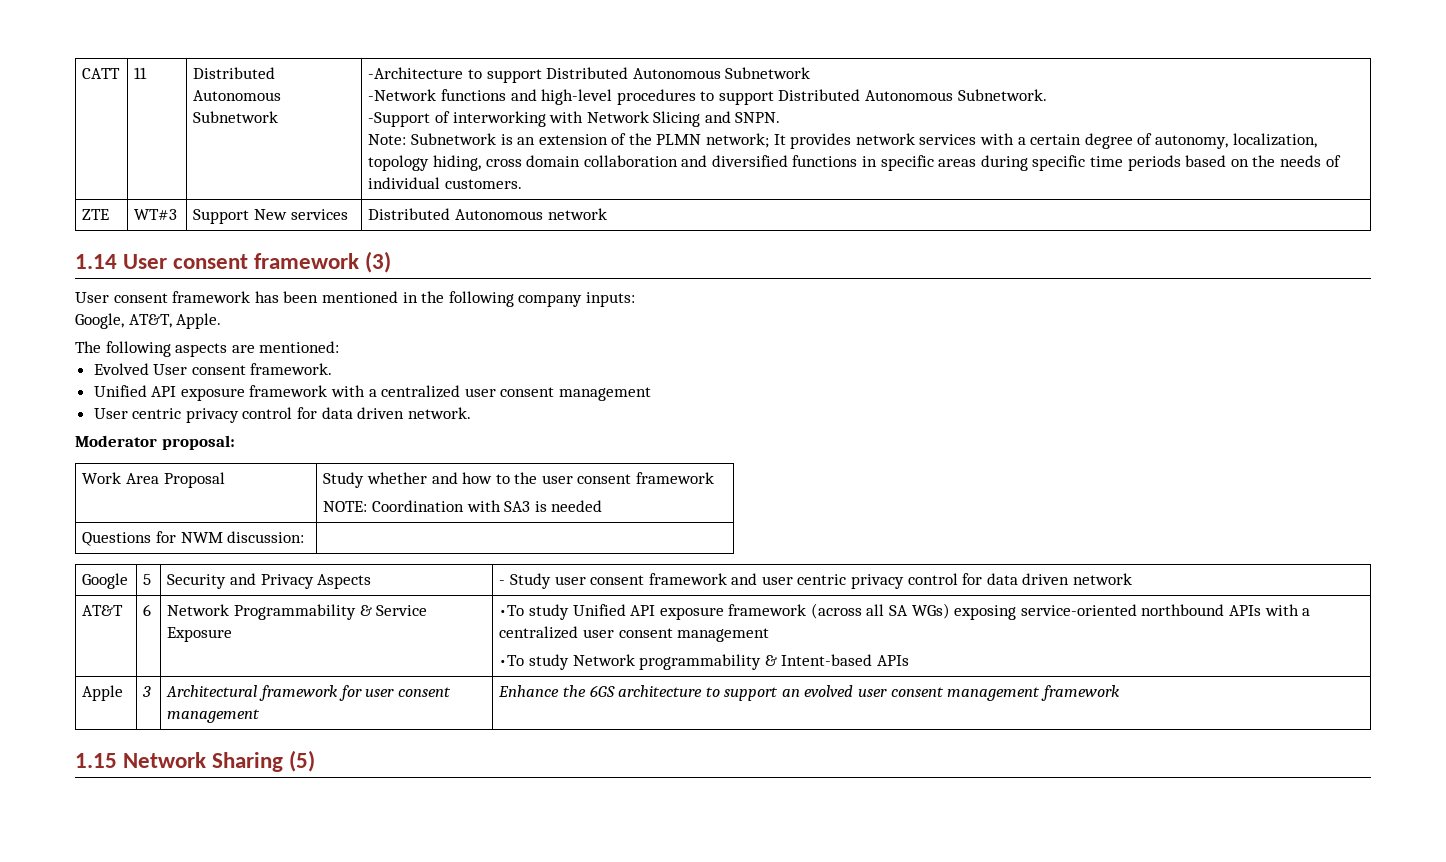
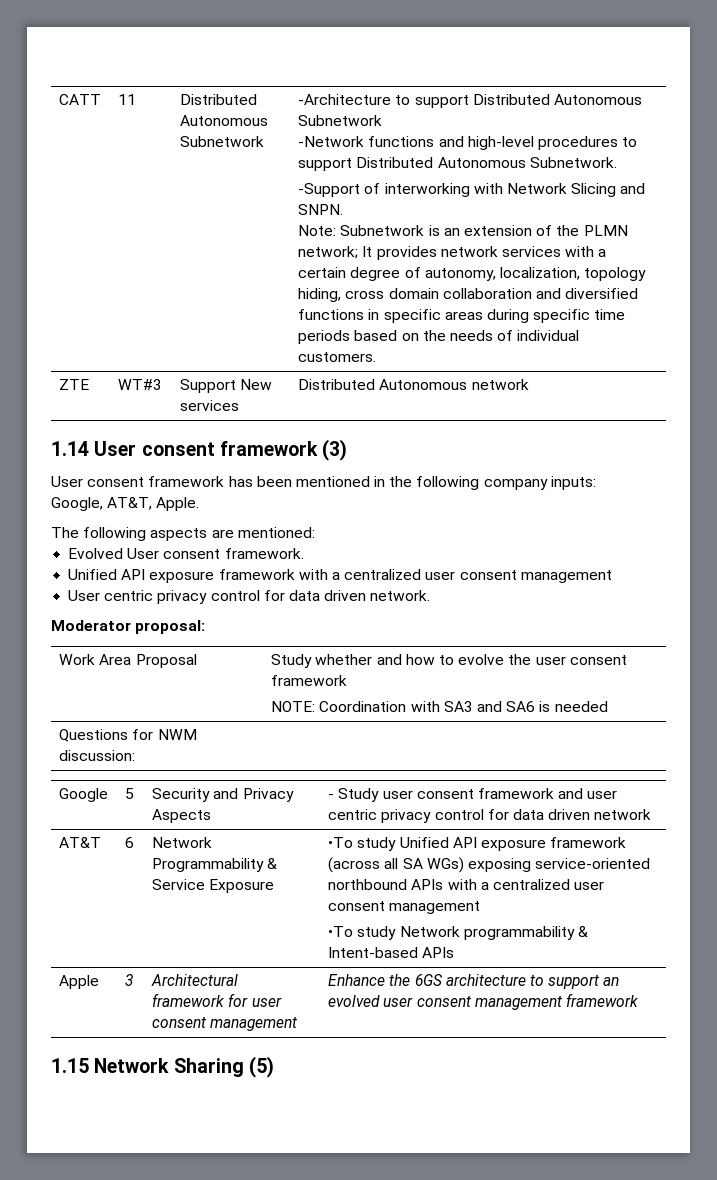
(510, 479) none -> [458,654,505,665] evolve
(531, 506) none -> [476,701,536,712] and SA6

